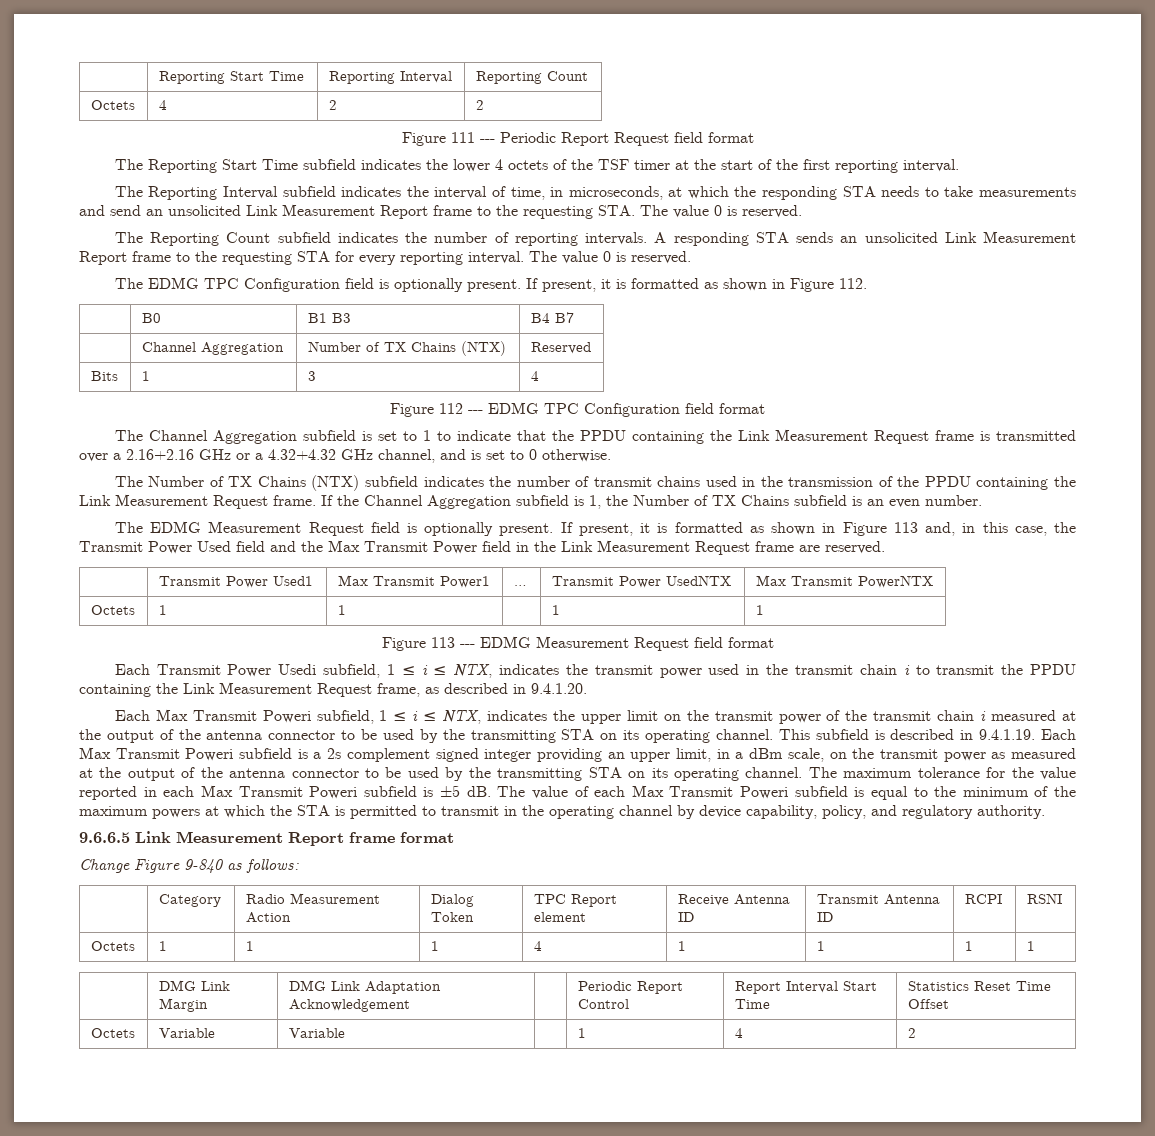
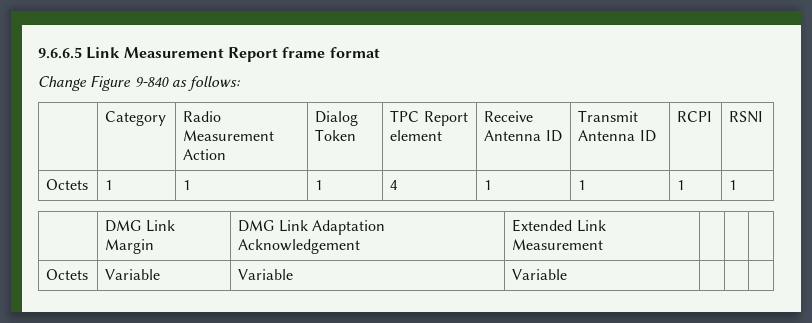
[158,71,304,84] [328,71,452,84] [475,71,588,84] [90,100,135,110] [158,100,167,110] [328,100,337,110] [475,100,484,110] [401,132,754,146] [114,159,959,173] [114,186,1076,200] [79,204,802,219] [114,231,1076,246] [79,251,691,265] [114,277,867,292] [141,313,161,323] [307,313,351,323] [530,312,574,323] [141,342,284,355] [307,341,506,356] [530,342,591,354] [90,371,118,381] [141,371,150,381] [307,371,316,381] [530,371,539,381] [390,402,765,417] [114,429,1076,444] [79,449,611,463] [114,475,1076,491] [79,494,982,509] [114,521,1076,536] [79,540,885,555] [158,576,313,588] [337,575,490,588] [513,585,527,586] [551,575,731,588] [755,575,933,588] [90,605,135,615] [158,605,167,615] [337,605,346,615] [551,605,560,615] [755,605,764,615] [381,636,774,651] [114,664,1077,678] [79,682,587,697] [114,709,1077,724] [79,729,1076,743] [79,747,1076,762] [79,767,1076,781] [79,785,1076,800] [79,805,1045,819] | Reporting Start Time | Reporting Interval | Reporting Count // Octets | 4 | 2 | 2 // Figure 111 --- Periodic Report Request field format // The Reporting Start Time subfield indicates the lower 4 octets of the TSF timer at the start of the first reporting interval. // The Reporting Interval subfield indicates the interval of time, in microseconds, at which the responding STA needs to take measurements and send an unsolicited Link Measurement Report frame to the requesting STA. The value 0 is reserved. // The Reporting Count subfield indicates the number of reporting intervals. A responding STA sends an unsolicited Link Measurement Report frame to the requesting STA for every reporting interval. The value 0 is reserved. // The EDMG TPC Configuration field is optionally present. If present, it is formatted as shown in Figure 112. // | B0 | B1 B3 | B4 B7 // | Channel Aggregation | Number of TX Chains (NTX) | Reserved // Bits | 1 | 3 | 4 // Figure 112 --- EDMG TPC Configuration field format // The Channel Aggregation subfield is set to 1 to indicate that the PPDU containing the Link Measurement Request frame is transmitted over a 2.16+2.16 GHz or a 4.32+4.32 GHz channel, and is set to 0 otherwise. // The Number of TX Chains (NTX) subfield indicates the number of transmit chains used in the transmission of the PPDU containing the Link Measurement Request frame. If the Channel Aggregation subfield is 1, the Number of TX Chains subfield is an even number. // The EDMG Measurement Request field is optionally present. If present, it is formatted as shown in Figure 113 and, in this case, the Transmit Power Used field and the Max Transmit Power field in the Link Measurement Request frame are reserved. // | Transmit Power Used1 | Max Transmit Power1 | … | Transmit Power UsedNTX | Max Transmit PowerNTX // Octets | 1 | 1 | | 1 | 1 // Figure 113 --- EDMG Measurement Request field format // Each Transmit Power Usedi subfield, 1 ≤ i ≤ NTX, indicates the transmit power used in the transmit chain i to transmit the PPDU containing the Link Measurement Request frame, as described in 9.4.1.20. // Each Max Transmit Poweri subfield, 1 ≤ i ≤ NTX, indicates the upper limit on the transmit power of the transmit chain i measured at the output of the antenna connector to be used by the transmitting STA on its operating channel. This subfield is described in 9.4.1.19. Each Max Transmit Poweri subfield is a 2s complement signed integer providing an upper limit, in a dBm scale, on the transmit power as measured at the output of the antenna connector to be used by the transmitting STA on its operating channel. The maximum tolerance for the value reported in each Max Transmit Poweri subfield is ±5 dB. The value of each Max Transmit Poweri subfield is equal to the minimum of the maximum powers at which the STA is permitted to transmit in the operating channel by device capability, policy, and regulatory authority. // -> (38, 53) none
[577,981,683,994] [577,999,629,1009] [734,981,877,994] [734,999,770,1009] [907,981,1051,991] [907,999,949,1009] | Periodic Report Control | Report Interval Start Time | Statistics Reset Time Offset -> [512,219,606,232] [512,239,604,250] Extended Link Measurement | | |
[577,1028,586,1038] [734,1028,743,1038] [907,1028,916,1038] | 1 | 4 | 2 -> [512,269,568,280] Variable | | |

